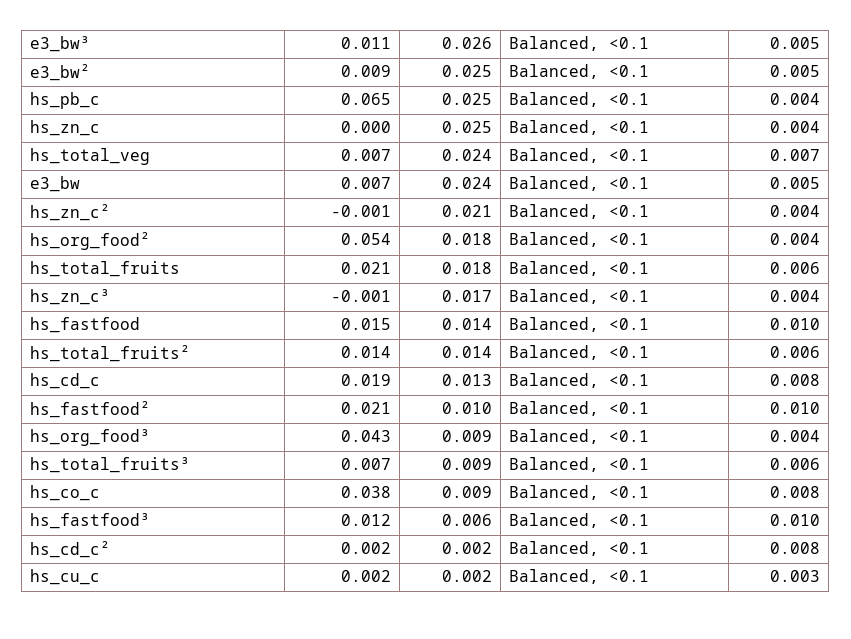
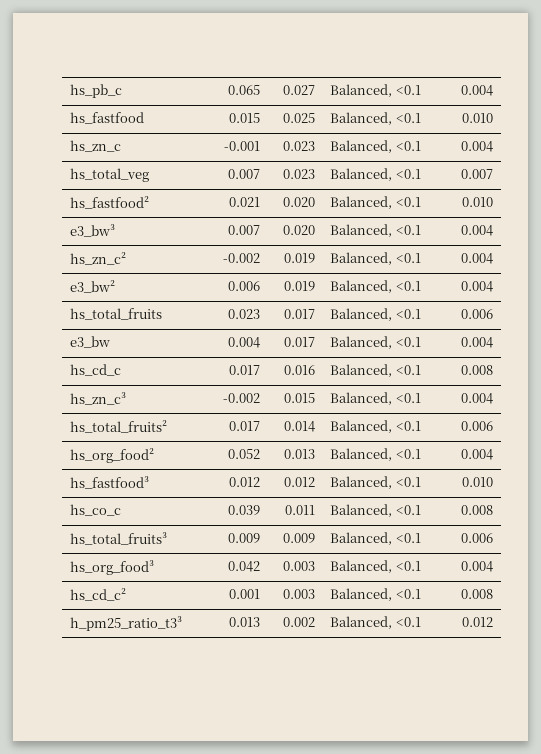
[29,36,90,52] [341,37,392,49] [442,37,493,49] [508,36,649,51] [770,37,821,49] [29,64,90,81] [341,65,392,77] [442,65,493,77] [508,64,649,79] [770,65,821,77] [29,92,100,109] [341,93,392,105] [442,93,493,105] [508,92,649,107] [770,93,821,105] e3_bw³ | 0.011 | 0.026 | Balanced, <0.1 | 0.005 // e3_bw² | 0.009 | 0.025 | Balanced, <0.1 | 0.005 // hs_pb_c | 0.065 | 0.025 | Balanced, <0.1 | 0.004 -> [70,84,123,98] [227,85,260,95] [282,85,315,95] [330,84,421,97] [460,85,493,96] [70,112,145,124] [228,113,260,123] [282,113,315,123] [330,112,421,125] [461,113,493,123] hs_pb_c | 0.065 | 0.027 | Balanced, <0.1 | 0.004 // hs_fastfood | 0.015 | 0.025 | Balanced, <0.1 | 0.010
[341,121,392,133] [442,121,493,133] 0.000 | 0.025 -> [223,141,260,151] [282,141,315,151] -0.001 | 0.023
[442,149,493,161] 0.024 -> [282,169,315,179] 0.023
[29,176,80,192] [341,177,392,189] [442,177,493,189] [508,176,649,191] [770,177,821,189] [29,204,110,221] [331,205,392,217] [442,205,493,217] [508,204,649,219] [770,205,821,217] [29,232,150,250] [341,233,392,245] [442,233,493,245] e3_bw | 0.007 | 0.024 | Balanced, <0.1 | 0.005 // hs_zn_c² | -0.001 | 0.021 | Balanced, <0.1 | 0.004 // hs_org_food² | 0.054 | 0.018 -> [70,196,150,209] [228,197,260,207] [282,197,315,207] [330,196,421,209] [461,197,493,207] [70,224,116,237] [227,225,260,235] [282,225,315,235] [330,224,421,237] [460,225,493,236] [70,252,127,265] [222,253,260,263] [283,253,315,263] [330,252,421,265] [460,253,493,264] [70,280,116,293] [227,281,260,291] [283,281,315,291] hs_fastfood² | 0.021 | 0.020 | Balanced, <0.1 | 0.010 // e3_bw³ | 0.007 | 0.020 | Balanced, <0.1 | 0.004 // hs_zn_c² | -0.002 | 0.019 | Balanced, <0.1 | 0.004 // e3_bw² | 0.006 | 0.019
[341,262,392,274] [442,262,493,274] [508,261,649,276] [770,262,821,274] [29,289,110,305] [331,290,392,302] 0.021 | 0.018 | Balanced, <0.1 | 0.006 // hs_zn_c³ | -0.001 -> [227,309,260,319] [283,309,315,319] [330,308,421,321] [460,309,493,319] [70,336,111,348] [227,337,260,348] 0.023 | 0.017 | Balanced, <0.1 | 0.006 // e3_bw | 0.004
[29,317,140,333] [341,318,392,330] [442,318,493,330] [508,317,649,332] [770,318,821,330] hs_fastfood | 0.015 | 0.014 | Balanced, <0.1 | 0.010 -> [70,364,122,376] [228,365,260,375] [283,365,315,375] [330,364,421,377] [460,365,493,375] [70,392,127,405] [222,393,260,403] [283,393,315,403] [330,392,421,405] [460,393,493,404] hs_cd_c | 0.017 | 0.016 | Balanced, <0.1 | 0.008 // hs_zn_c³ | -0.002 | 0.015 | Balanced, <0.1 | 0.004
[341,346,392,358] 0.014 -> [228,421,260,431] 0.017
[29,373,100,389] [341,374,392,386] hs_cd_c | 0.019 -> [70,448,155,463] [227,449,260,459] hs_org_food² | 0.052
[770,374,821,386] [29,401,150,418] [341,402,392,414] [442,402,493,414] [508,401,649,416] [770,402,821,414] [29,429,150,446] [341,430,392,442] [442,430,493,442] [508,429,649,444] [770,430,821,442] 0.008 // hs_fastfood² | 0.021 | 0.010 | Balanced, <0.1 | 0.010 // hs_org_food³ | 0.043 | 0.009 | Balanced, <0.1 | 0.004 -> [460,449,493,460] [70,476,150,489] [228,477,260,487] [283,477,315,487] [330,476,421,489] [461,477,493,487] [70,504,122,516] [227,505,260,515] [284,505,315,515] [330,504,421,517] [460,505,493,515] 0.004 // hs_fastfood³ | 0.012 | 0.012 | Balanced, <0.1 | 0.010 // hs_co_c | 0.039 | 0.011 | Balanced, <0.1 | 0.008
[341,458,392,470] 0.007 -> [227,533,260,543] 0.009
[29,485,100,501] [341,486,392,498] [442,486,493,498] [508,485,649,500] [770,486,821,498] [29,513,150,529] [341,514,392,526] [442,514,493,526] [508,513,649,528] [770,514,821,526] [29,541,110,558] [341,542,392,554] [442,542,493,554] [508,541,649,556] [770,542,821,554] [29,569,100,585] [341,570,392,582] [442,570,493,582] [508,569,649,584] [770,570,821,582] hs_co_c | 0.038 | 0.009 | Balanced, <0.1 | 0.008 // hs_fastfood³ | 0.012 | 0.006 | Balanced, <0.1 | 0.010 // hs_cd_c² | 0.002 | 0.002 | Balanced, <0.1 | 0.008 // hs_cu_c | 0.002 | 0.002 | Balanced, <0.1 | 0.003 -> [70,560,155,575] [227,561,260,572] [282,561,315,571] [330,560,421,573] [460,561,493,572] [70,588,127,601] [228,589,260,599] [282,589,315,599] [330,588,421,601] [460,589,493,599] [70,616,183,631] [228,617,260,627] [282,617,315,627] [330,616,421,629] [461,617,493,627] hs_org_food³ | 0.042 | 0.003 | Balanced, <0.1 | 0.004 // hs_cd_c² | 0.001 | 0.003 | Balanced, <0.1 | 0.008 // h_pm25_ratio_t3³ | 0.013 | 0.002 | Balanced, <0.1 | 0.012

